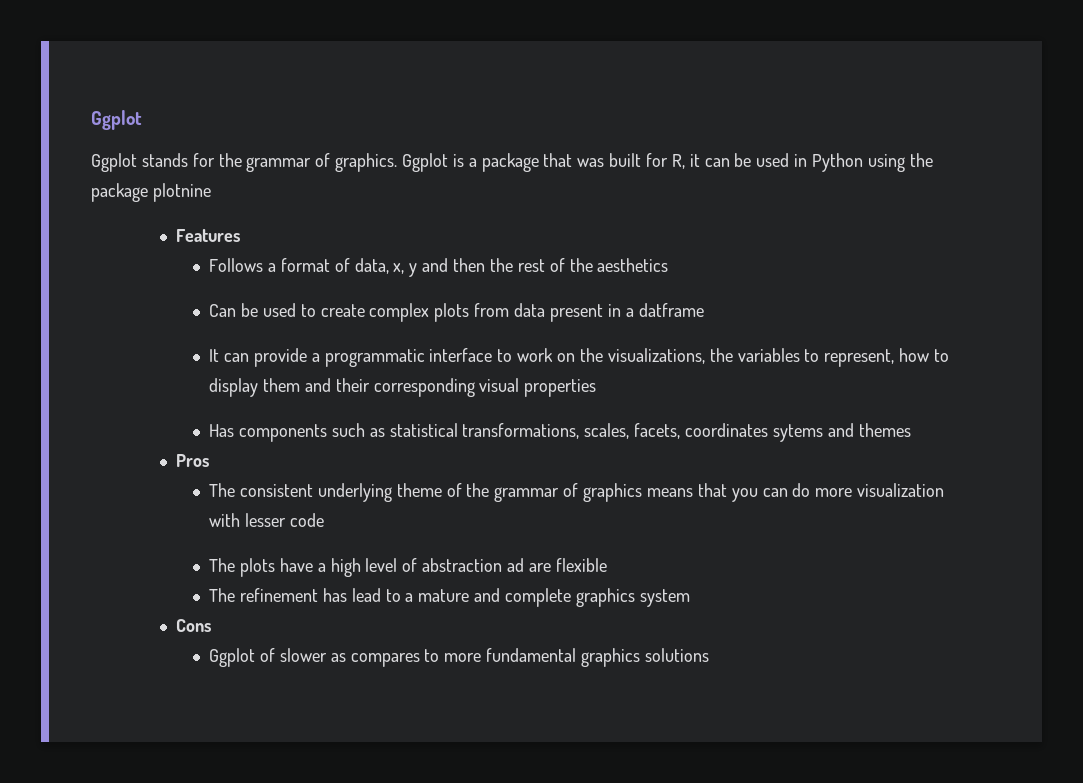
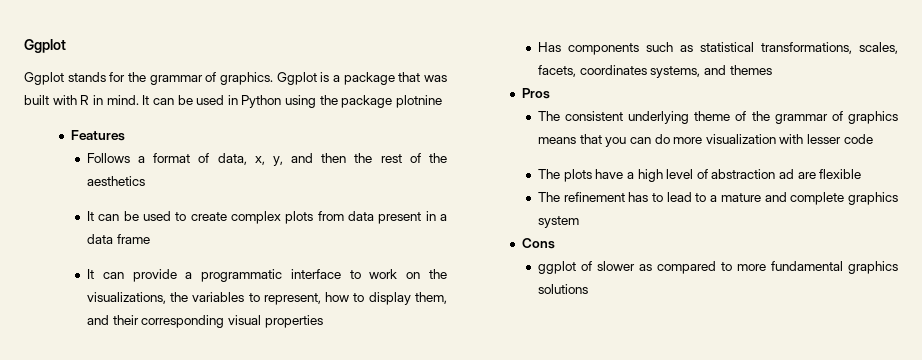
[646,153,700,169] for R, it -> [52,95,150,105] with R in mind. It
[409,263,418,277] y -> [272,156,283,166] y,
[209,304,237,317] Can -> [86,211,120,221] It can
[638,303,704,317] datframe -> [86,234,150,244] data frame
[263,378,301,392] them -> [414,292,447,304] them,
[772,424,823,442] sytems -> [650,66,701,78] systems,
(347, 595) none -> [652,193,664,202] to
[209,648,256,667] Ggplot -> [537,261,576,274] ggplot
[350,653,420,667] compares -> [656,261,716,274] compared

